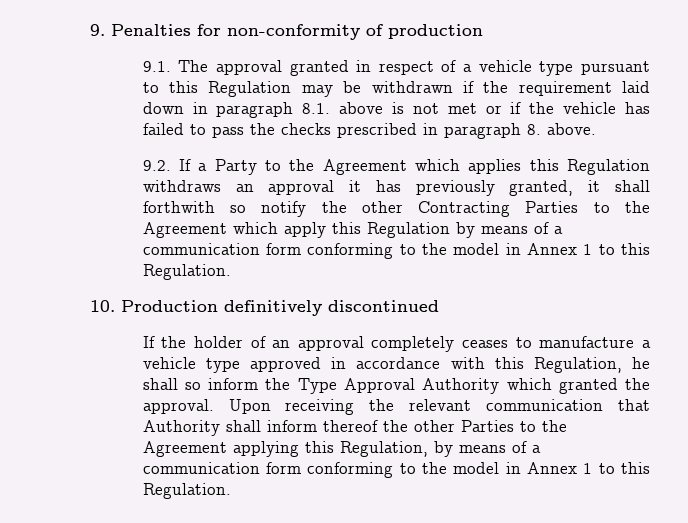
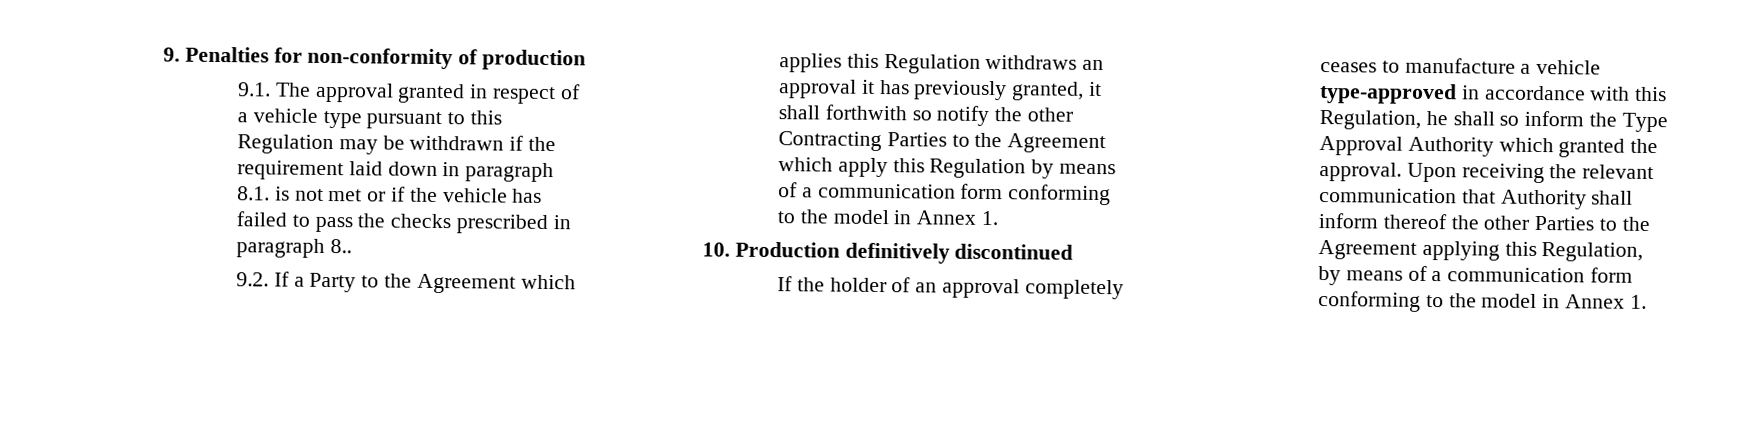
[339,102,384,114] above -> (270, 193) none
[526,123,596,135] 8. above. -> [329,239,352,254] 8..
[583,243,650,255] [142,264,231,280] 1 to this Regulation. -> [980,210,998,226] 1.
[205,357,322,373] type approved -> [1318,82,1457,105] type-approved
[583,462,650,474] [142,483,231,499] 1 to this Regulation. -> [1629,294,1647,309] 1.

